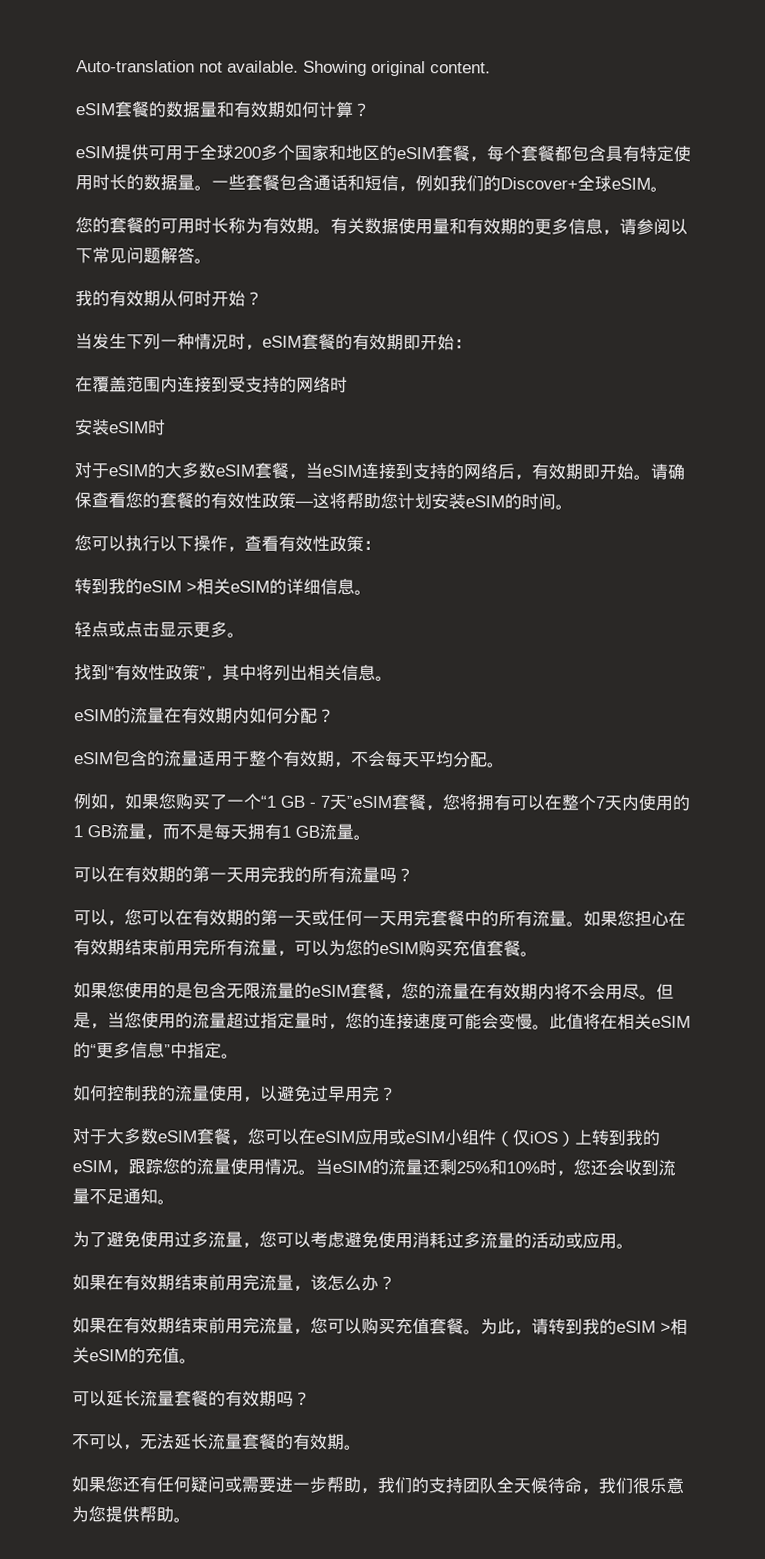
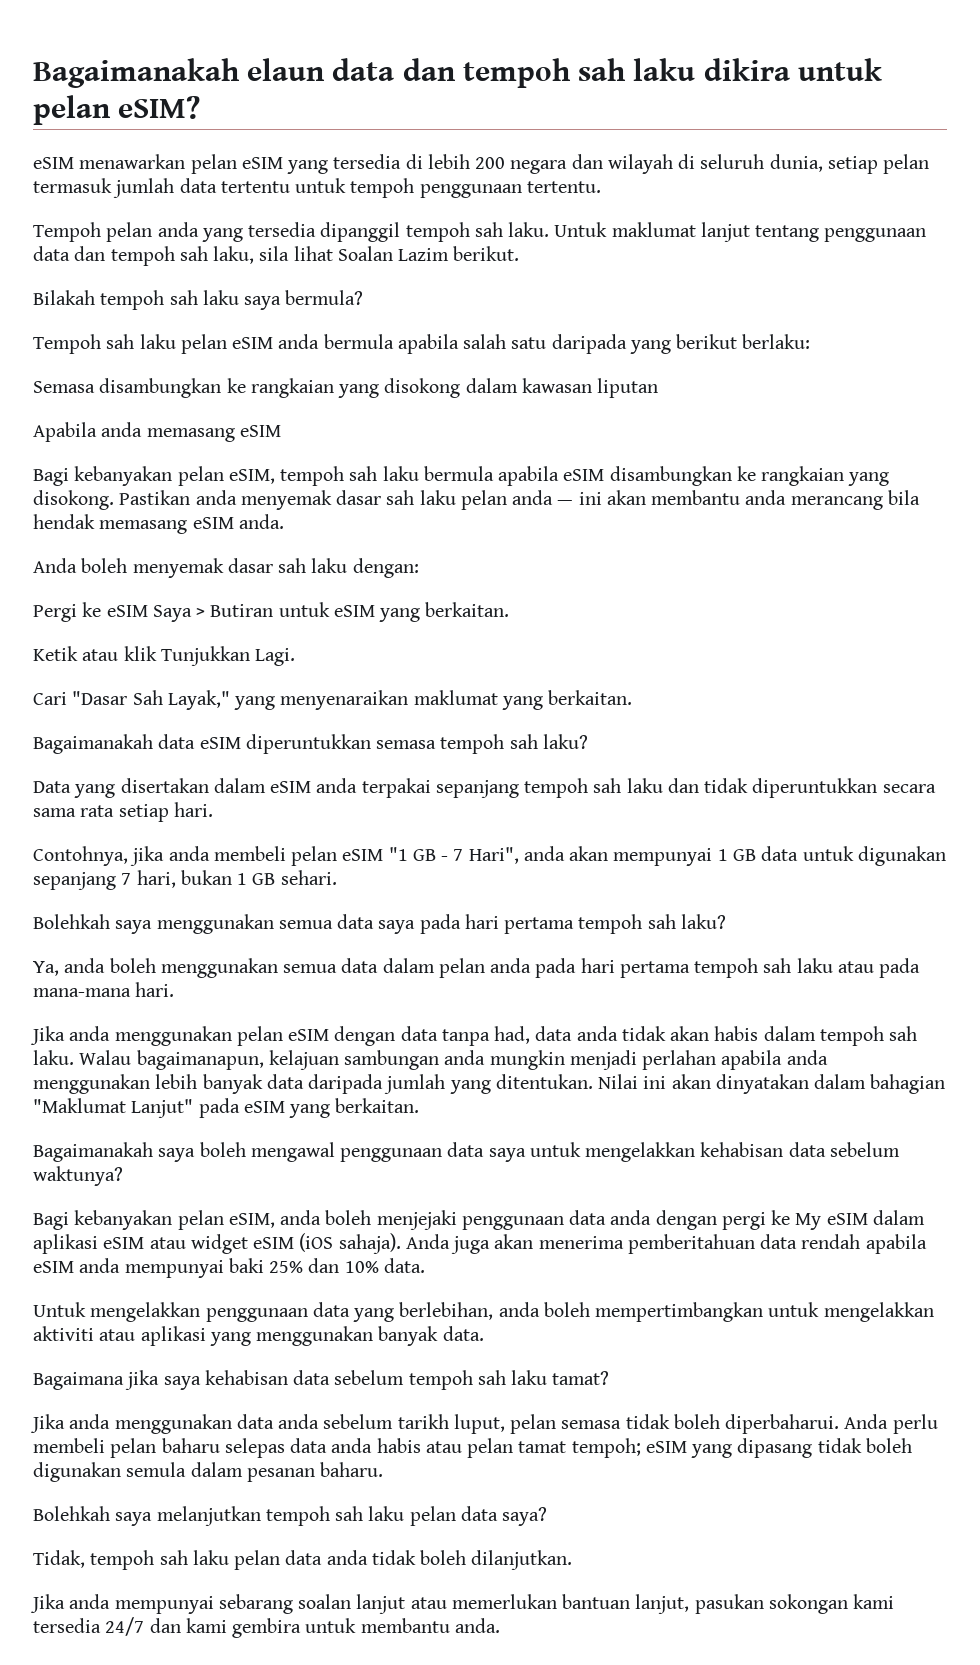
[76,60,491,77] [75,101,371,118] [75,144,691,163] [75,174,668,193] [75,217,688,236] [75,247,212,264] [75,290,263,307] [75,333,472,351] [75,376,348,393] [75,419,166,436] [74,462,685,481] [74,492,573,510] [74,535,381,553] [74,578,372,595] [74,621,245,638] [74,664,393,682] [74,707,335,724] [74,750,505,768] [73,793,690,812] [73,823,371,841] [73,866,414,884] [73,909,686,927] [73,939,538,957] [73,982,674,1001] [73,1012,691,1030] [73,1042,239,1059] [73,1085,397,1103] [72,1128,660,1147] [72,1158,676,1177] [72,1188,175,1205] [72,1231,634,1249] [72,1274,396,1292] [72,1317,688,1336] [72,1347,197,1364] [72,1390,311,1407] [72,1433,362,1451] [71,1476,684,1495] [71,1506,191,1523] Auto-translation not available. Showing original content. // eSIM套餐的数据量和有效期如何计算？ // eSIM提供可用于全球200多个国家和地区的eSIM套餐，每个套餐都包含具有特定使用时长的数据量。一些套餐包含通话和短信，例如我们的Discover+全球eSIM。 // 您的套餐的可用时长称为有效期。有关数据使用量和有效期的更多信息，请参阅以下常见问题解答。 // 我的有效期从何时开始？ // 当发生下列一种情况时，eSIM套餐的有效期即开始： // 在覆盖范围内连接到受支持的网络时 // 安装eSIM时 // 对于eSIM的大多数eSIM套餐，当eSIM连接到支持的网络后，有效期即开始。请确保查看您的套餐的有效性政策—这将帮助您计划安装eSIM的时间。 // 您可以执行以下操作，查看有效性政策： // 转到我的eSIM >相关eSIM的详细信息。 // 轻点或点击显示更多。 // 找到“有效性政策”，其中将列出相关信息。 // eSIM的流量在有效期内如何分配？ // eSIM包含的流量适用于整个有效期，不会每天平均分配。 // 例如，如果您购买了一个“1 GB - 7天”eSIM套餐，您将拥有可以在整个7天内使用的1 GB流量，而不是每天拥有1 GB流量。 // 可以在有效期的第一天用完我的所有流量吗？ // 可以，您可以在有效期的第一天或任何一天用完套餐中的所有流量。如果您担心在有效期结束前用完所有流量，可以为您的eSIM购买充值套餐。 // 如果您使用的是包含无限流量的eSIM套餐，您的流量在有效期内将不会用尽。但是，当您使用的流量超过指定量时，您的连接速度可能会变慢。此值将在相关eSIM的“更多信息”中指定。 // 如何控制我的流量使用，以避免过早用完？ // 对于大多数eSIM套餐，您可以在eSIM应用或eSIM小组件（仅iOS）上转到我的eSIM，跟踪您的流量使用情况。当eSIM的流量还剩25%和10%时，您还会收到流量不足通知。 // 为了避免使用过多流量，您可以考虑避免使用消耗过多流量的活动或应用。 // 如果在有效期结束前用完流量，该怎么办？ // 如果在有效期结束前用完流量，您可以购买充值套餐。为此，请转到我的eSIM >相关eSIM的充值。 // 可以延长流量套餐的有效期吗？ // 不可以，无法延长流量套餐的有效期。 // 如果您还有任何疑问或需要进一步帮助，我们的支持团队全天候待命，我们很乐意为您提供帮助。 -> [33,58,882,88] [33,95,201,125] [33,154,930,174] [33,178,601,198] [33,222,927,242] [33,246,520,266] [33,290,364,310] [33,334,811,354] [33,378,659,398] [33,422,281,442] [33,466,890,486] [33,490,920,510] [33,514,284,534] [33,558,419,578] [33,602,510,622] [33,646,296,666] [33,690,633,710] [33,734,588,754] [33,778,936,798] [33,802,213,822] [33,846,946,866] [33,870,337,890] [33,914,726,934] [33,958,921,978] [33,982,175,997] [30,1026,918,1046] [33,1050,828,1070] [33,1074,946,1094] [33,1098,420,1118] [33,1142,900,1162] [33,1166,123,1186] [33,1210,925,1230] [33,1233,927,1254] [33,1258,425,1278] [33,1302,934,1322] [33,1326,484,1346] [33,1370,610,1390] [30,1414,938,1434] [33,1438,912,1458] [33,1462,384,1482] [33,1506,548,1526] [33,1550,573,1570] [30,1594,895,1614] [33,1617,500,1638] Bagaimanakah elaun data dan tempoh sah laku dikira untuk pelan eSIM? // eSIM menawarkan pelan eSIM yang tersedia di lebih 200 negara dan wilayah di seluruh dunia, setiap pelan termasuk jumlah data tertentu untuk tempoh penggunaan tertentu. // Tempoh pelan anda yang tersedia dipanggil tempoh sah laku. Untuk maklumat lanjut tentang penggunaan data dan tempoh sah laku, sila lihat Soalan Lazim berikut. // Bilakah tempoh sah laku saya bermula? // Tempoh sah laku pelan eSIM anda bermula apabila salah satu daripada yang berikut berlaku: // Semasa disambungkan ke rangkaian yang disokong dalam kawasan liputan // Apabila anda memasang eSIM // Bagi kebanyakan pelan eSIM, tempoh sah laku bermula apabila eSIM disambungkan ke rangkaian yang disokong. Pastikan anda menyemak dasar sah laku pelan anda — ini akan membantu anda merancang bila hendak memasang eSIM anda. // Anda boleh menyemak dasar sah laku dengan: // Pergi ke eSIM Saya > Butiran untuk eSIM yang berkaitan. // Ketik atau klik Tunjukkan Lagi. // Cari "Dasar Sah Layak," yang menyenaraikan maklumat yang berkaitan. // Bagaimanakah data eSIM diperuntukkan semasa tempoh sah laku? // Data yang disertakan dalam eSIM anda terpakai sepanjang tempoh sah laku dan tidak diperuntukkan secara sama rata setiap hari. // Contohnya, jika anda membeli pelan eSIM "1 GB - 7 Hari", anda akan mempunyai 1 GB data untuk digunakan sepanjang 7 hari, bukan 1 GB sehari. // Bolehkah saya menggunakan semua data saya pada hari pertama tempoh sah laku? // Ya, anda boleh menggunakan semua data dalam pelan anda pada hari pertama tempoh sah laku atau pada mana-mana hari. // Jika anda menggunakan pelan eSIM dengan data tanpa had, data anda tidak akan habis dalam tempoh sah laku. Walau bagaimanapun, kelajuan sambungan anda mungkin menjadi perlahan apabila anda menggunakan lebih banyak data daripada jumlah yang ditentukan. Nilai ini akan dinyatakan dalam bahagian "Maklumat Lanjut" pada eSIM yang berkaitan. // Bagaimanakah saya boleh mengawal penggunaan data saya untuk mengelakkan kehabisan data sebelum waktunya? // Bagi kebanyakan pelan eSIM, anda boleh menjejaki penggunaan data anda dengan pergi ke My eSIM dalam aplikasi eSIM atau widget eSIM (iOS sahaja). Anda juga akan menerima pemberitahuan data rendah apabila eSIM anda mempunyai baki 25% dan 10% data. // Untuk mengelakkan penggunaan data yang berlebihan, anda boleh mempertimbangkan untuk mengelakkan aktiviti atau aplikasi yang menggunakan banyak data. // Bagaimana jika saya kehabisan data sebelum tempoh sah laku tamat? // Jika anda menggunakan data anda sebelum tarikh luput, pelan semasa tidak boleh diperbaharui. Anda perlu membeli pelan baharu selepas data anda habis atau pelan tamat tempoh; eSIM yang dipasang tidak boleh digunakan semula dalam pesanan baharu. // Bolehkah saya melanjutkan tempoh sah laku pelan data saya? // Tidak, tempoh sah laku pelan data anda tidak boleh dilanjutkan. // Jika anda mempunyai sebarang soalan lanjut atau memerlukan bantuan lanjut, pasukan sokongan kami tersedia 24/7 dan kami gembira untuk membantu anda.

